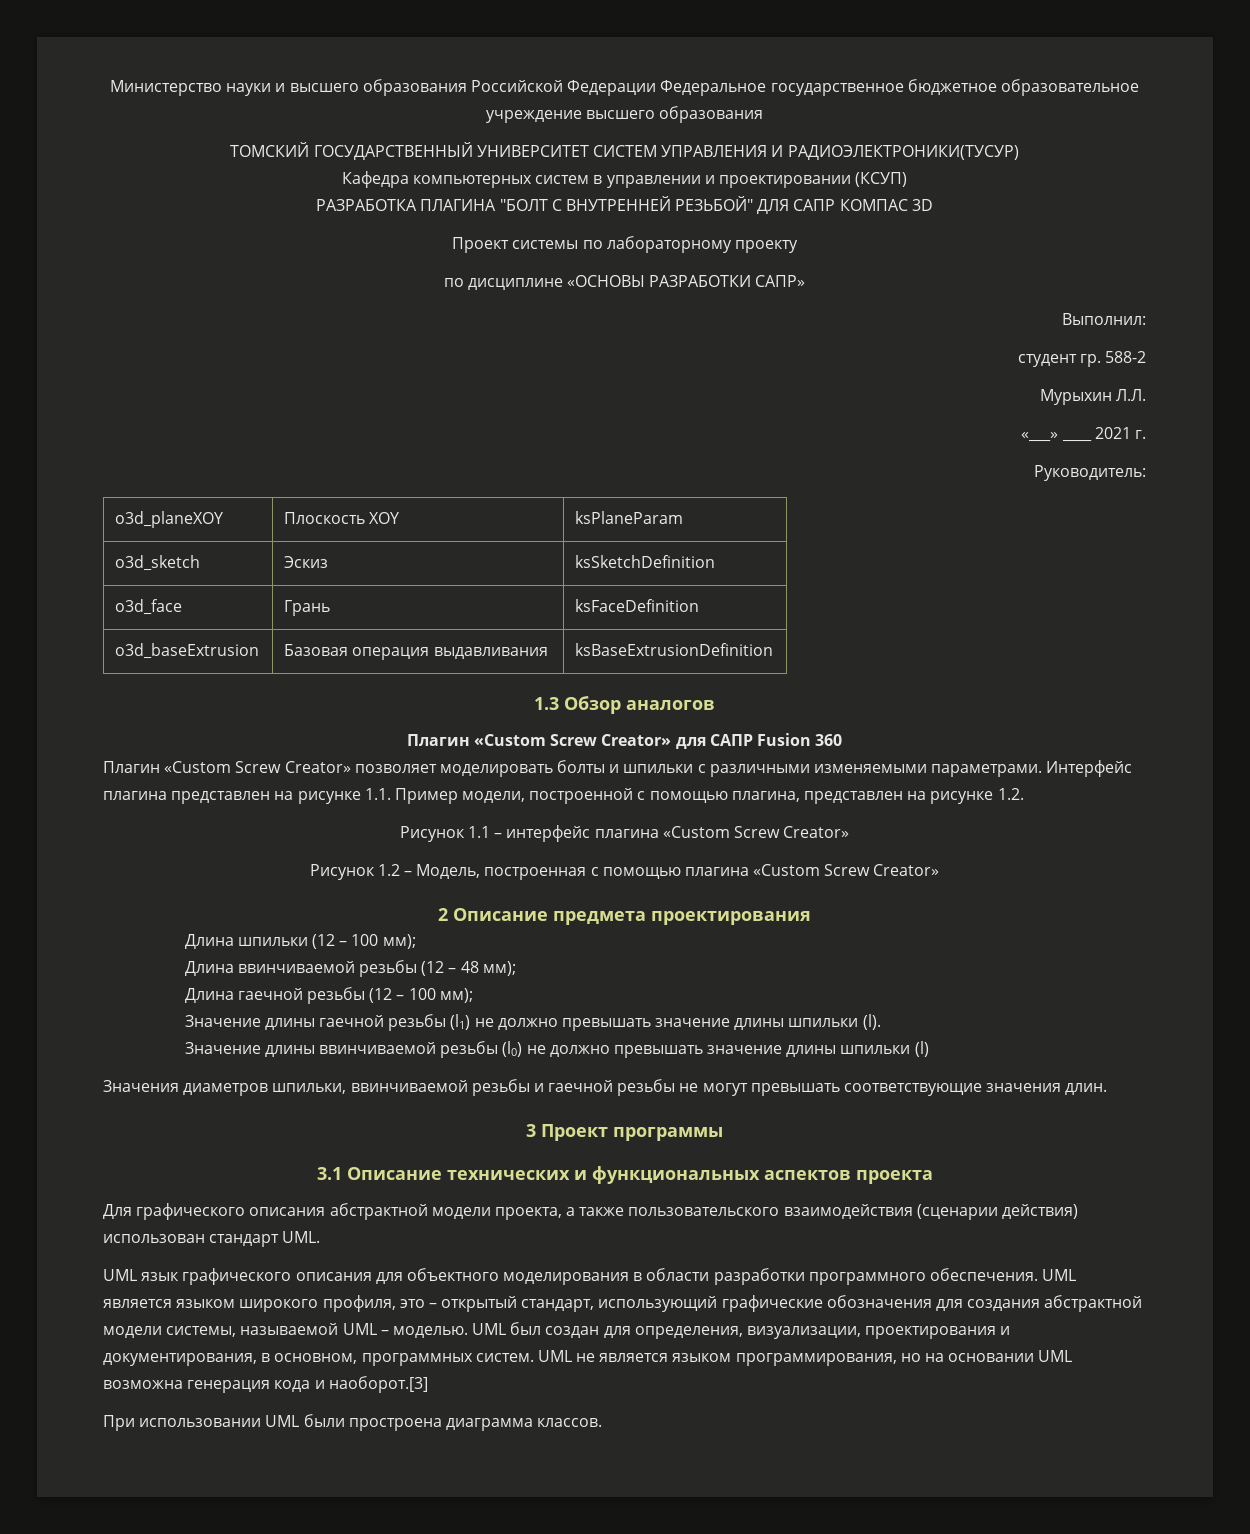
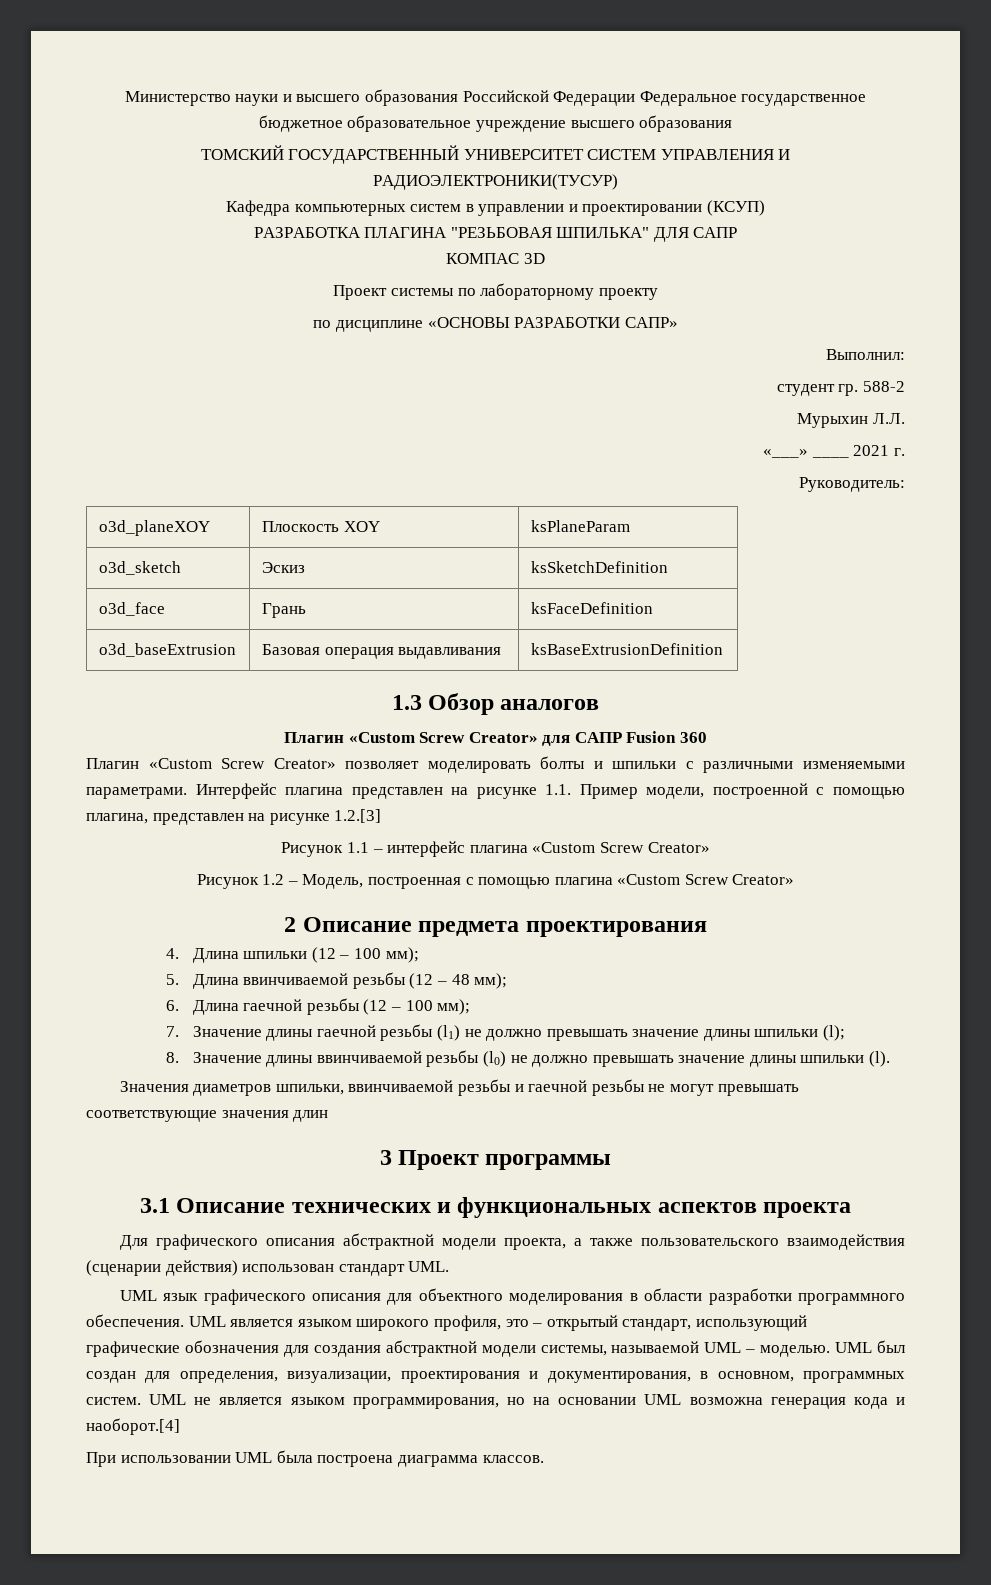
[499,196,754,212] "БОЛТ С ВНУТРЕННЕЙ РЕЗЬБОЙ" -> [450,227,650,238] "РЕЗЬБОВАЯ ШПИЛЬКА"
(836, 205) none -> (738, 232) //
[997,788,1024,800] 1.2. -> [334,809,382,823] 1.2.[3]
(811, 918) none -> [165,948,179,959] 4.
(416, 941) none -> [165,974,179,985] 5.
(516, 968) none -> [165,1000,179,1011] 6.
(473, 995) none -> [165,1026,179,1037] 7.
[862,1014,881,1030] (l). // -> [823,1025,846,1041] [165,1052,179,1063] (l); // 8.
[914,1041,929,1057] (l) -> [869,1051,891,1067] (l).
[1065,1083,1108,1095] длин. -> [293,1110,329,1122] длин
[328,1376,428,1393] наоборот.[3] -> [86,1418,180,1435] наоборот.[4]
[303,1414,442,1431] были простроена -> [276,1450,394,1467] была построена

